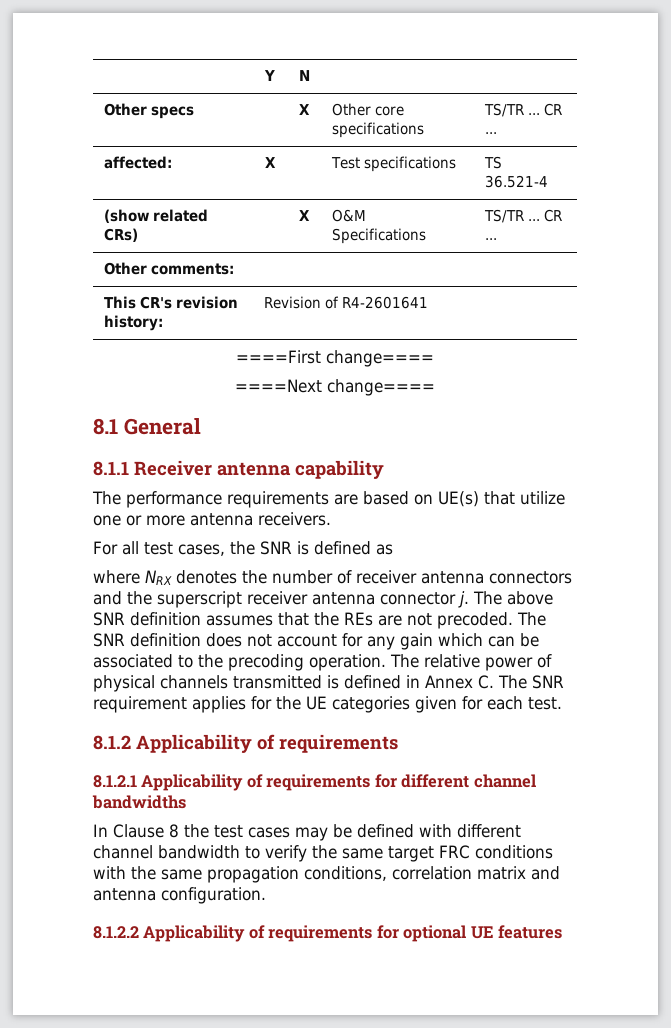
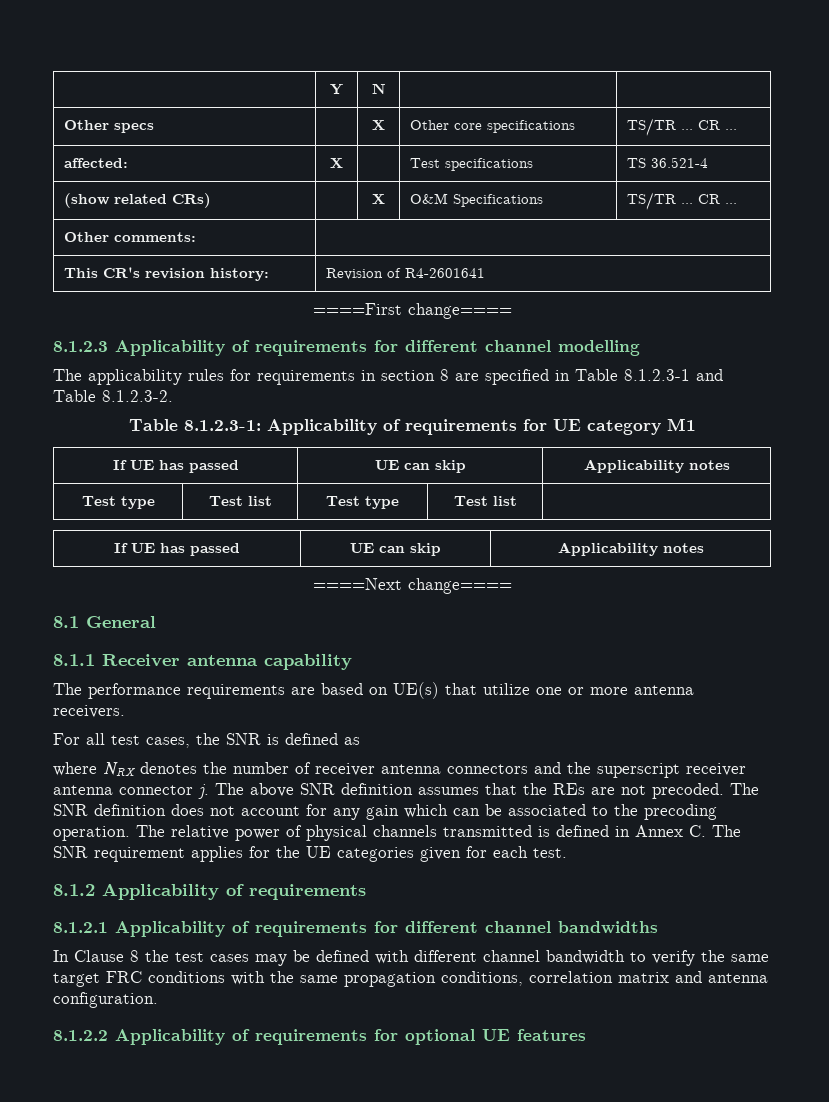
(434, 358) none -> [53,340,640,356] [53,369,723,385] [53,390,173,402] [128,418,696,435] [112,460,239,473] [374,460,466,473] [583,459,730,473] [81,496,155,509] [208,496,272,506] [326,496,399,509] [453,496,517,506] [114,543,240,556] [350,543,441,556] [557,542,704,556] // 8.1.2.3 Applicability of requirements for different channel modelling // The applicability rules for requirements in section 8 are specified in Table 8.1.2.3-1 and Table 8.1.2.3-2. // Table 8.1.2.3-1: Applicability of requirements for UE category M1 // If UE has passed | UE can skip | Applicability notes // Test type | Test list | Test type | Test list | // If UE has passed | UE can skip | Applicability notes

